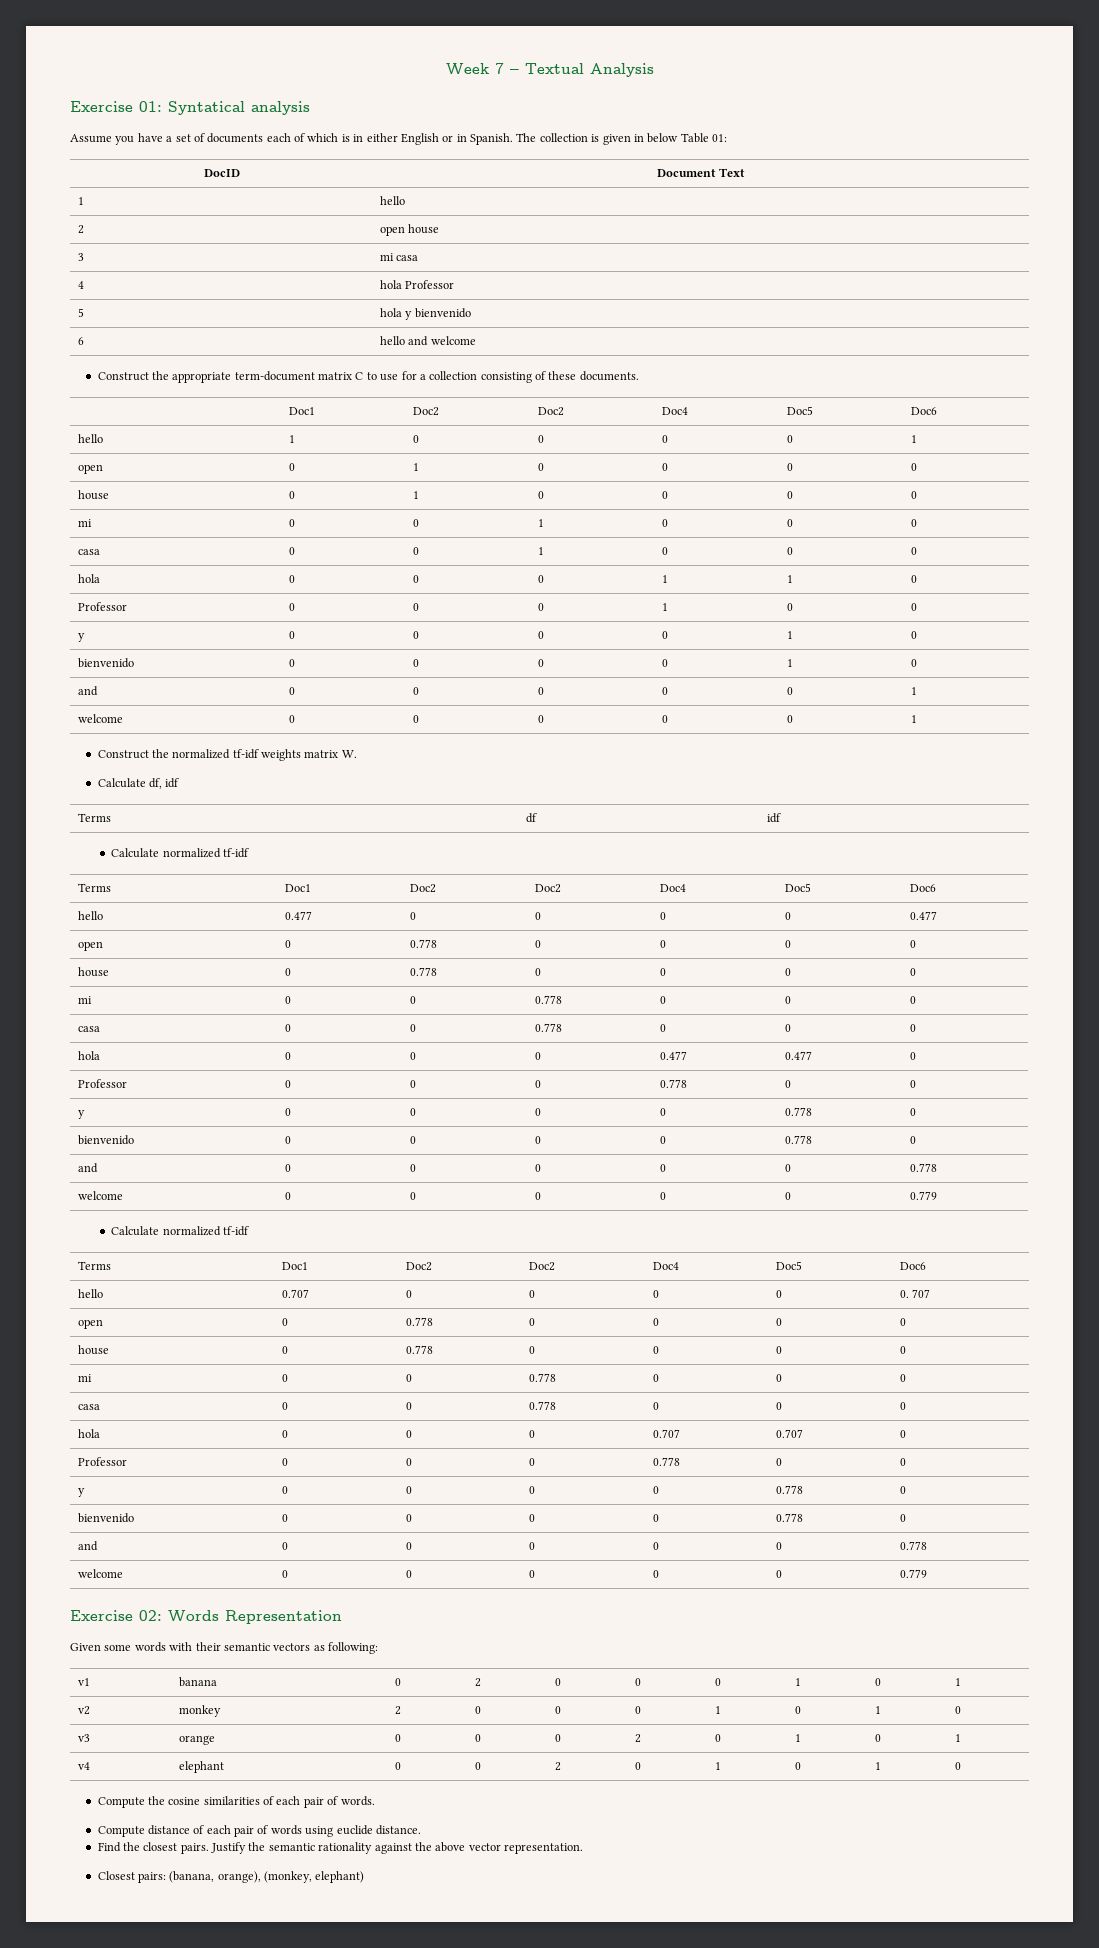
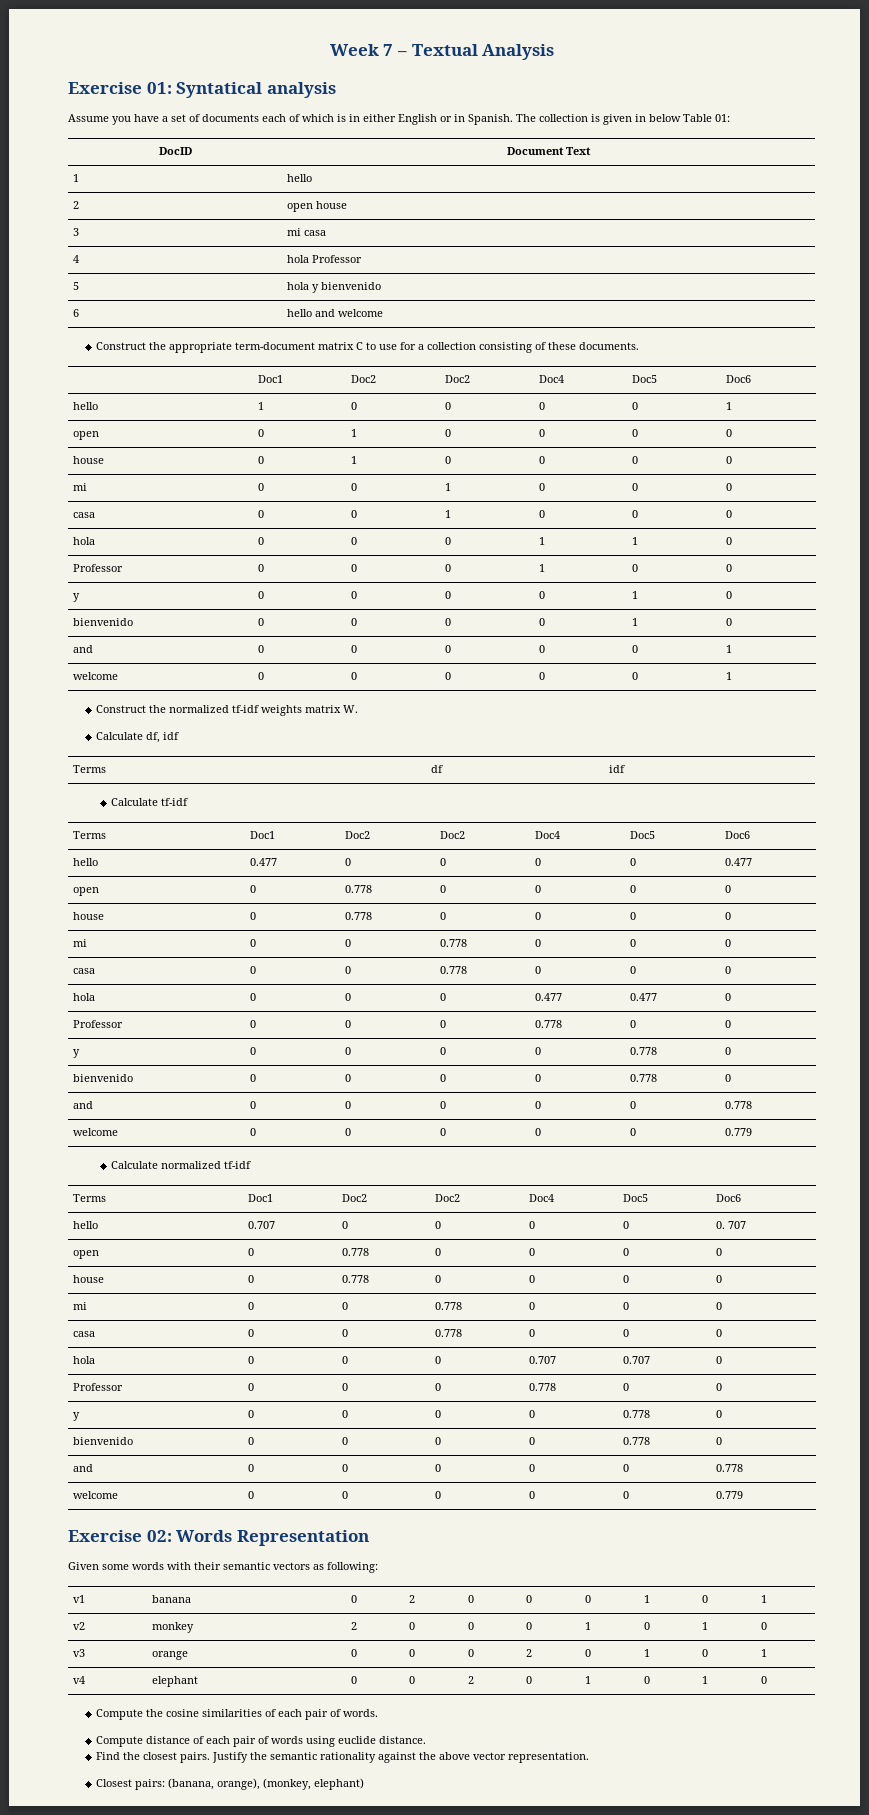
[162,848,221,858] normalized -> (159, 802) none

